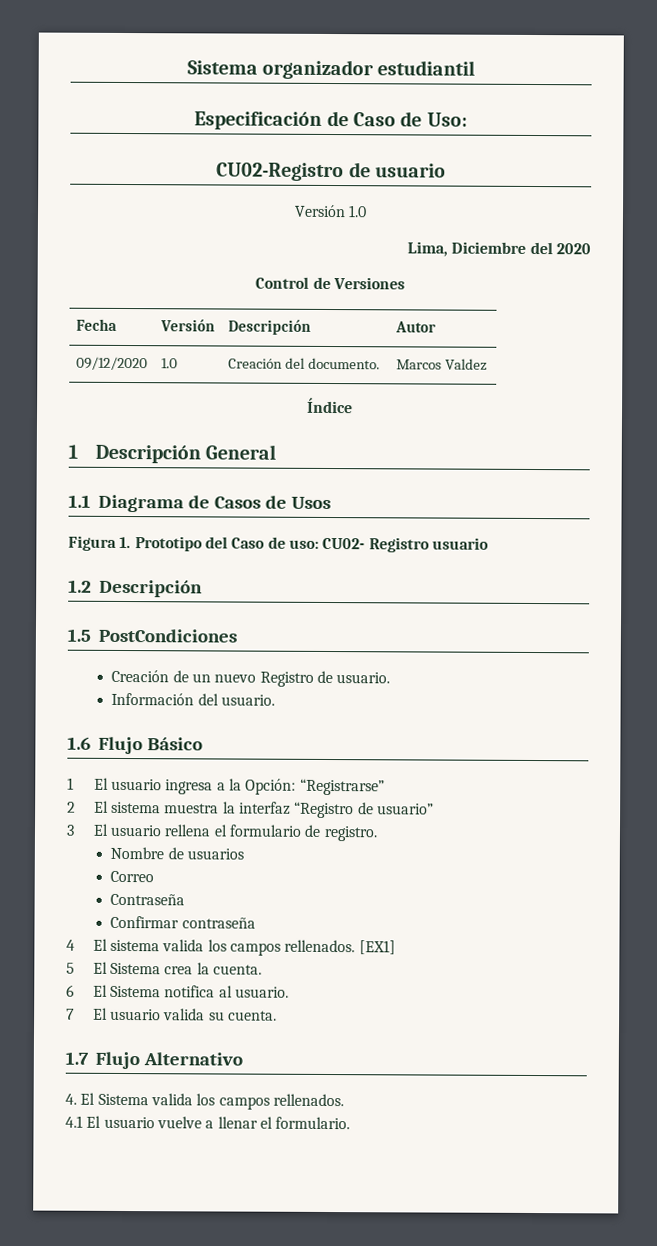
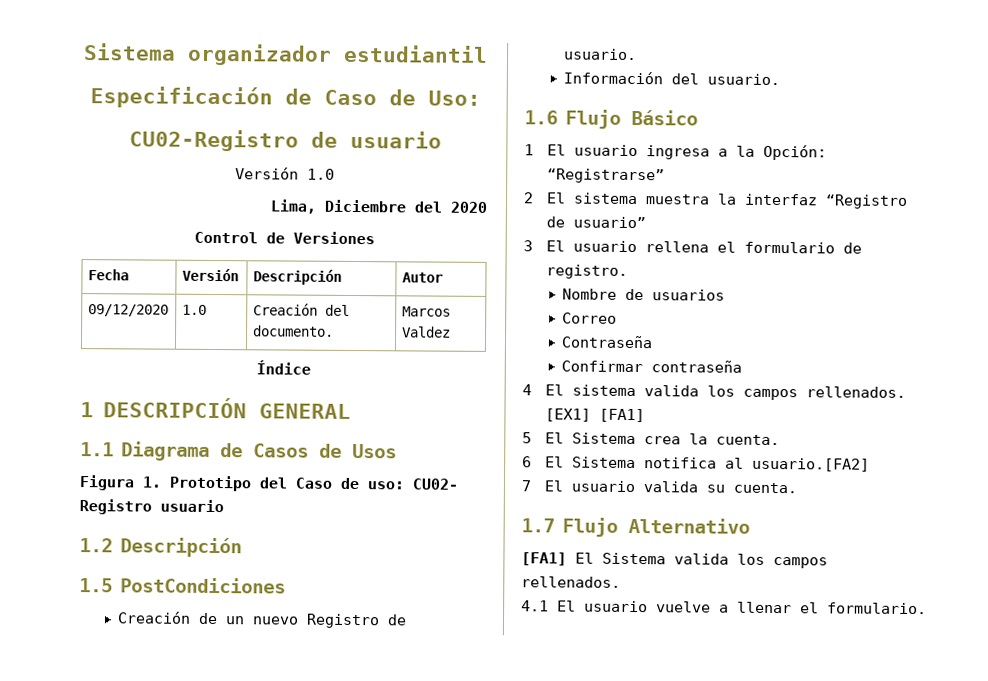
[94,444,277,464] Descripción General -> [102,397,351,419] DESCRIPCIÓN GENERAL
(396, 947) none -> [598,408,645,423] [FA1]
[234,986,289,998] usuario. -> [751,457,870,472] usuario.[FA2]
[65,1093,77,1105] 4. -> [521,552,567,566] [FA1]

